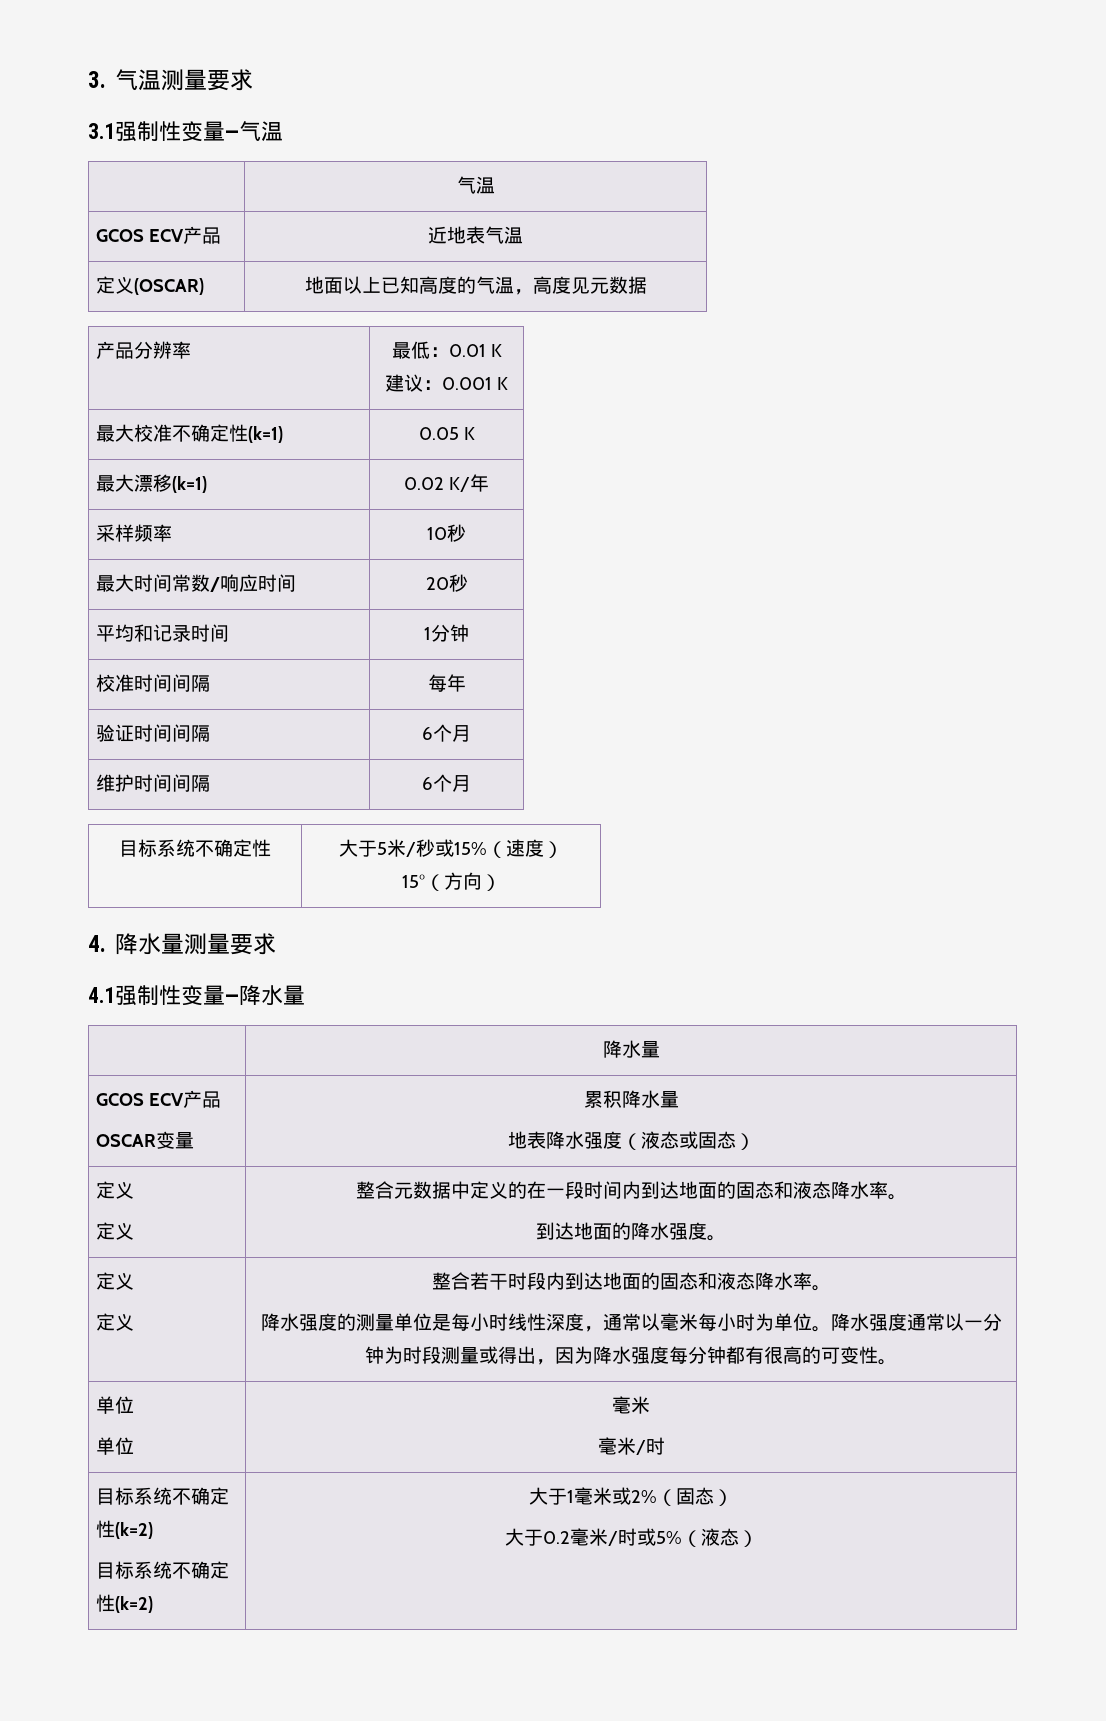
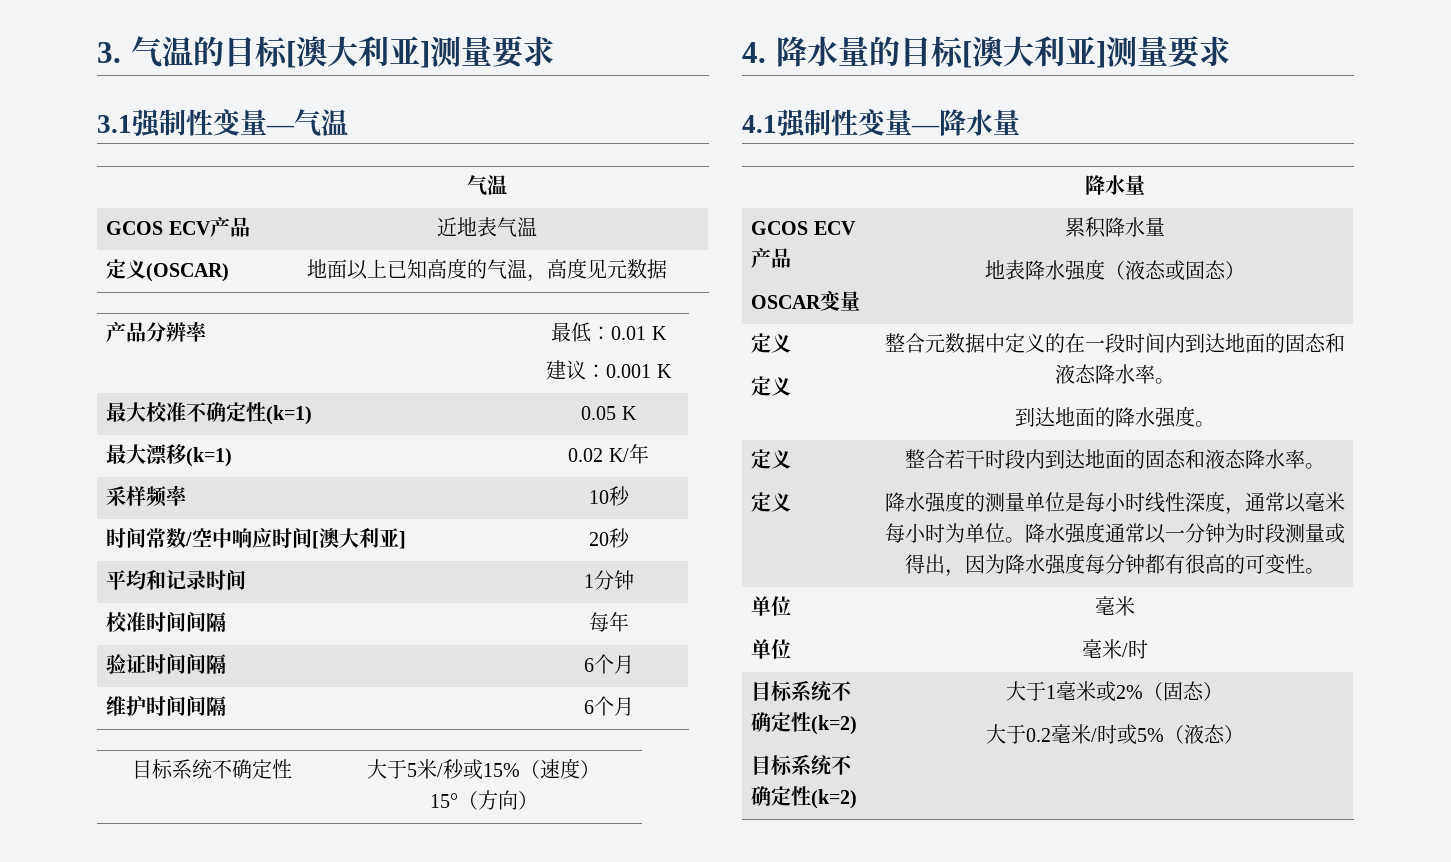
(162, 80) none -> [193,36,430,68] 的目标[澳大利亚]
[95,574,134,592] 最大 -> (630, 496) none
(220, 584) none -> [192,528,233,548] 空中
(296, 583) none -> [312,527,407,549] [澳大利亚]
(185, 943) none -> [869,36,1106,68] 的目标[澳大利亚]

